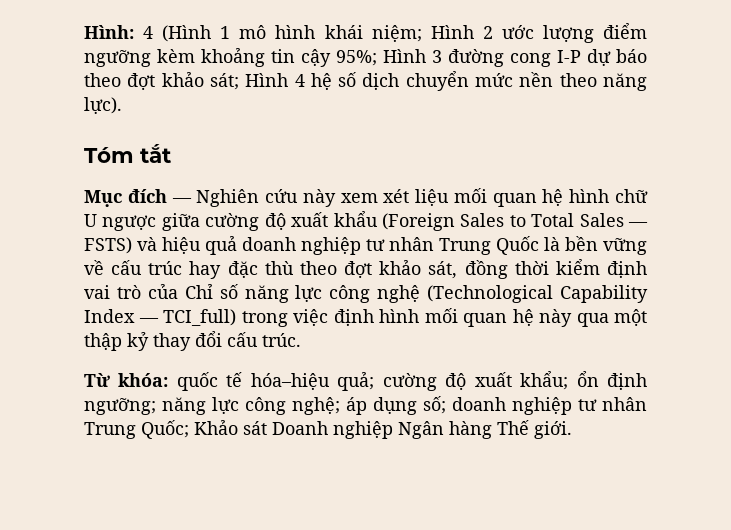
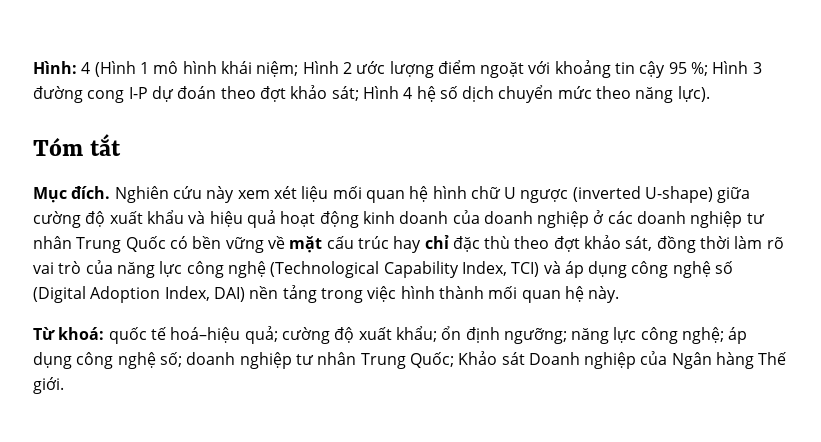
[84,49,195,67] ngưỡng kèm -> [480,61,551,78] ngoặt với
[336,50,377,66] 95%; -> [668,62,709,76] 95 %;
[616,49,647,63] báo -> [177,86,217,99] đoán
[519,72,554,87] nền -> (592, 92) none
[127,189,192,203] đích — -> [71,186,111,199] đích.
(157, 223) none -> [572,186,714,203] (inverted U-shape)
[381,213,649,231] [84,236,237,255] (Foreign Sales to Total Sales — FSTS) và hiệu quả -> [188,210,633,228] và hiệu quả hoạt động kinh doanh của doanh nghiệp ở các
[544,237,560,251] là -> [169,236,188,249] có
(104, 267) none -> [289,236,323,253] mặt
(222, 270) none -> [424,235,449,249] chỉ
[555,259,647,278] kiểm định -> [734,236,784,249] làm rõ
[184,284,238,299] Chỉ số -> (113, 267) none
[84,308,647,327] [84,331,301,351] Index — TCI_full) trong việc định hình mối quan hệ này qua một thập kỷ thay đổi cấu trúc. -> [461,261,734,278] [33,285,620,303] Index, TCI) và áp dụng công nghệ số (Digital Adoption Index, DAI) nền tảng trong việc hình thành mối quan hệ này.
[118,373,169,387] khóa: -> [58,327,105,340] khoá:
[250,373,330,390] hóa–hiệu -> [170,327,241,343] hoá–hiệu
(417, 406) none -> [76,352,156,369] công nghệ
(393, 430) none -> [640,351,668,365] của

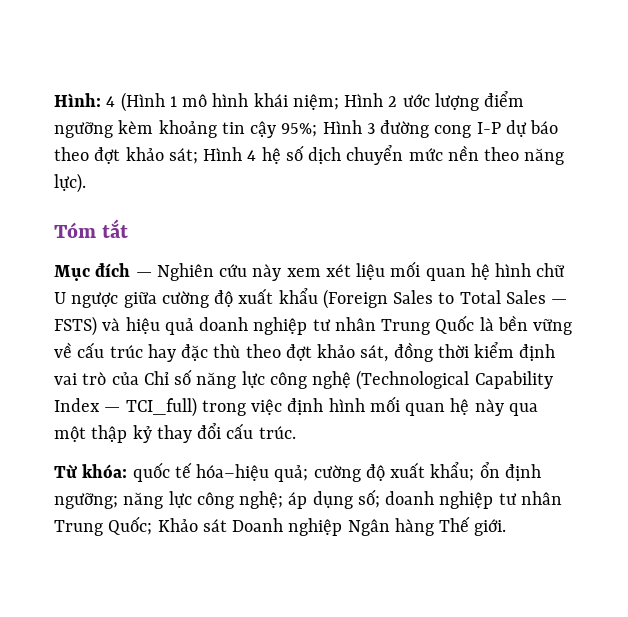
[480,61,551,78] ngoặt với -> [54,120,154,138] ngưỡng kèm
[668,62,709,76] 95 %; -> [281,123,318,137] 95%;
[177,86,217,99] đoán -> [530,120,559,134] báo
(592, 92) none -> [447,145,479,161] nền
[71,186,111,199] đích. -> [95,263,152,277] đích —
[572,186,714,203] (inverted U-shape) -> (119, 300) none
[188,210,633,228] và hiệu quả hoạt động kinh doanh của doanh nghiệp ở các -> [322,289,568,309] [54,316,194,336] (Foreign Sales to Total Sales — FSTS) và hiệu quả
[169,236,188,249] có -> [479,317,494,331] là
[289,236,323,253] mặt -> (72, 350) none
[424,235,449,249] chỉ -> (176, 353) none
[734,236,784,249] làm rõ -> [474,342,556,361] kiểm định
(113, 267) none -> [143,369,193,385] Chỉ số
[461,261,734,278] [33,285,620,303] Index, TCI) và áp dụng công nghệ số (Digital Adoption Index, DAI) nền tảng trong việc hình thành mối quan hệ này. -> [54,396,538,417] [54,423,296,443] Index — TCI_full) trong việc định hình mối quan hệ này qua một thập kỷ thay đổi cấu trúc.
[58,327,105,340] khoá: -> [82,464,128,478] khóa:
[170,327,241,343] hoá–hiệu -> [196,464,270,481] hóa–hiệu
[76,352,156,369] công nghệ -> (353, 500) none
[640,351,668,365] của -> (343, 527) none

